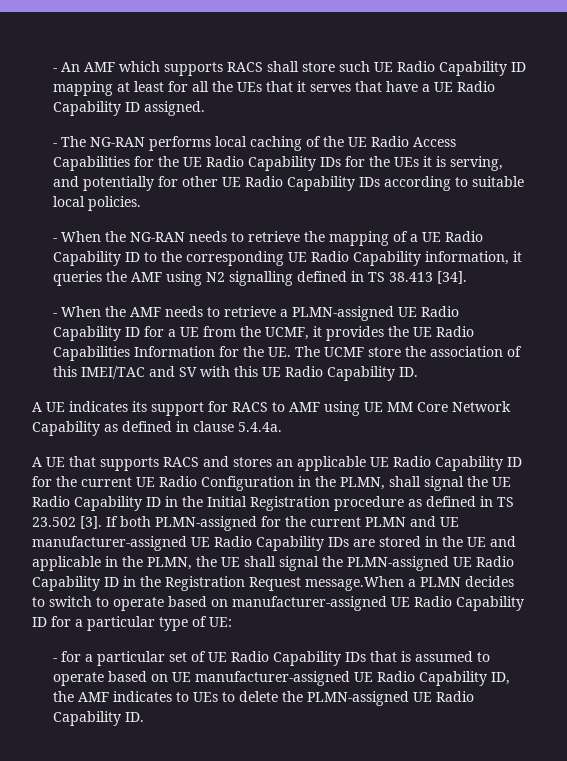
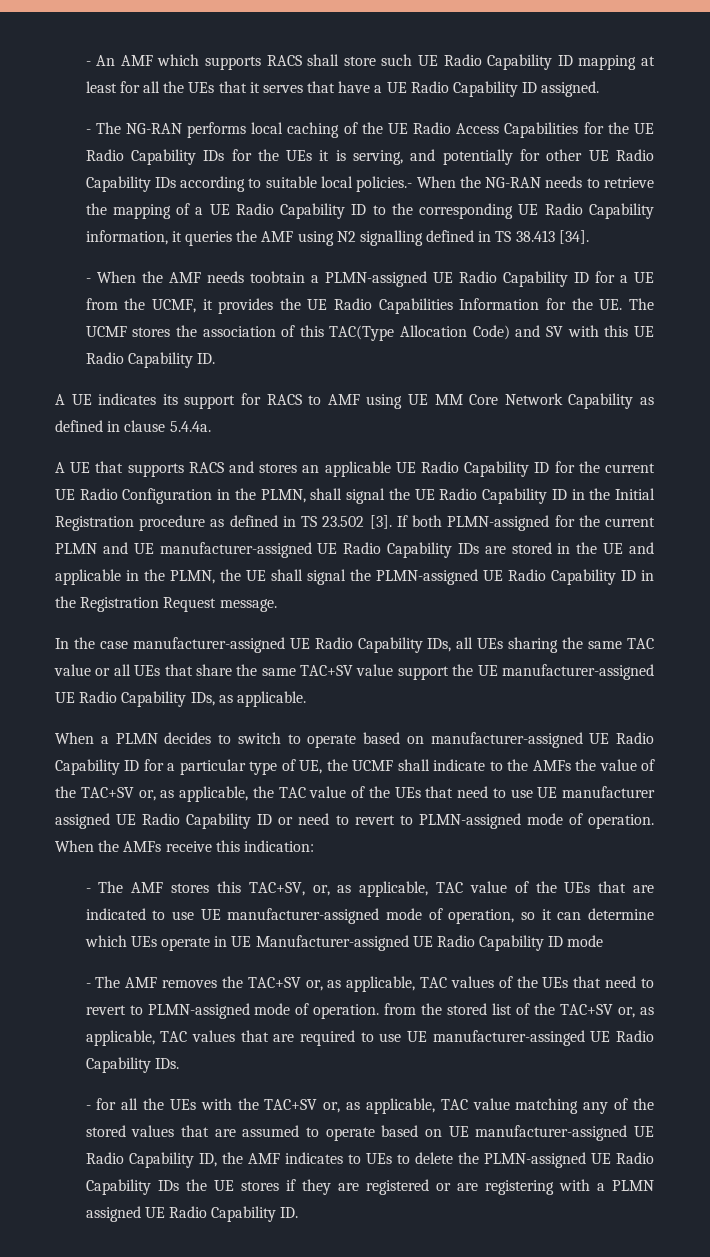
[88,196,142,211] [53,238,58,242] policies. // - -> [356,176,413,192] policies.-
[207,306,277,317] to retrieve -> [249,271,305,283] toobtain
[368,347,402,357] store -> [132,327,171,337] stores
[81,366,146,379] IMEI/TAC -> [329,325,510,341] TAC(Type Allocation Code)
[305,576,404,591] message.When -> [219,599,277,612] [55,637,654,653] [54,664,654,680] [55,691,306,707] [55,732,94,744] message. // In the case manufacturer-assigned UE Radio Capability IDs, all UEs sharing the same TAC value or all UEs that share the same TAC+SV value support the UE manufacturer-assigned UE Radio Capability IDs, as applicable. // When
[209,617,232,627] [53,651,412,666] UE: // - for a particular set of UE Radio Capability IDs that is -> [299,759,656,774] [55,786,655,802] [55,813,655,829] [55,840,314,852] [85,881,654,897] [85,908,655,924] [84,935,604,951] [85,976,654,992] [85,1003,654,1019] [85,1030,654,1046] [85,1057,179,1073] [85,1098,654,1114] [85,1125,236,1137] UE, the UCMF shall indicate to the AMFs the value of the TAC+SV or, as applicable, the TAC value of the UEs that need to use UE manufacturer assigned UE Radio Capability ID or need to revert to PLMN-assigned mode of operation. When the AMFs receive this indication: // - The AMF stores this TAC+SV, or, as applicable, TAC value of the UEs that are indicated to use UE manufacturer-assigned mode of operation, so it can determine which UEs operate in UE Manufacturer-assigned UE Radio Capability ID mode // - The AMF removes the TAC+SV or, as applicable, TAC values of the UEs that need to revert to PLMN-assigned mode of operation. from the stored list of the TAC+SV or, as applicable, TAC values that are required to use UE manufacturer-assinged UE Radio Capability IDs. // - for all the UEs with the TAC+SV or, as applicable, TAC value matching any of the stored values that are
(122, 718) none -> [157,1179,655,1195] [85,1206,277,1222] IDs the UE stores if they are registered or are registering with a PLMN assigned UE Radio Capability

